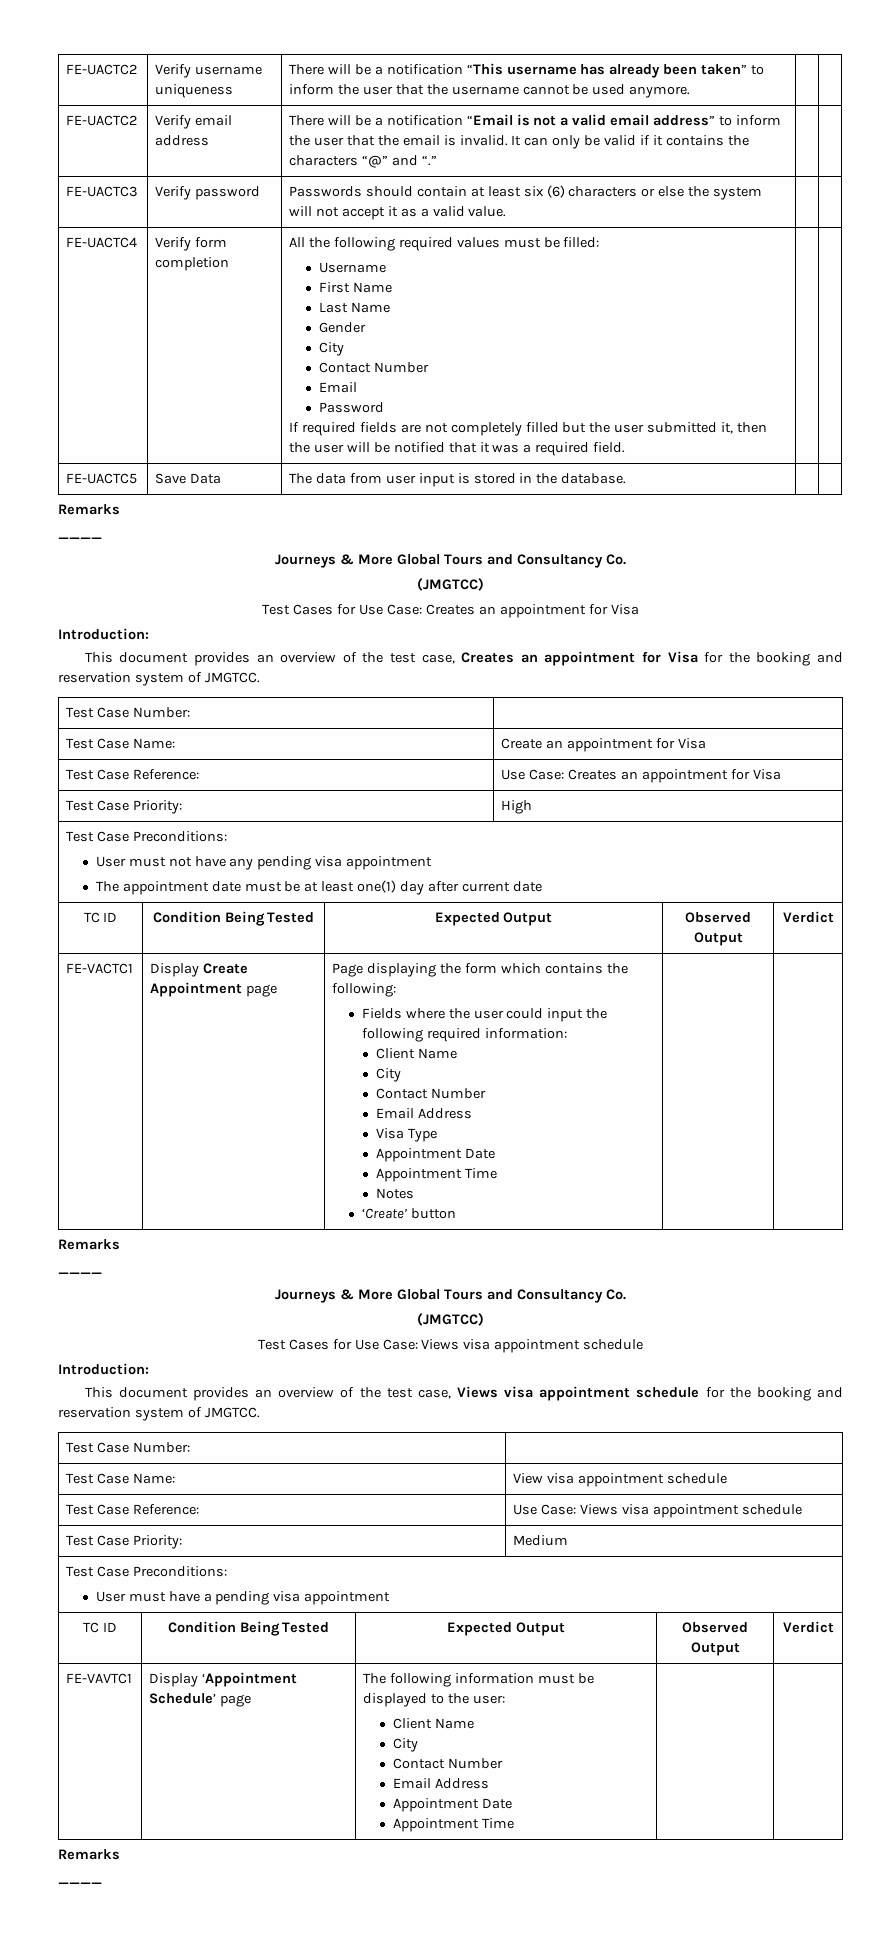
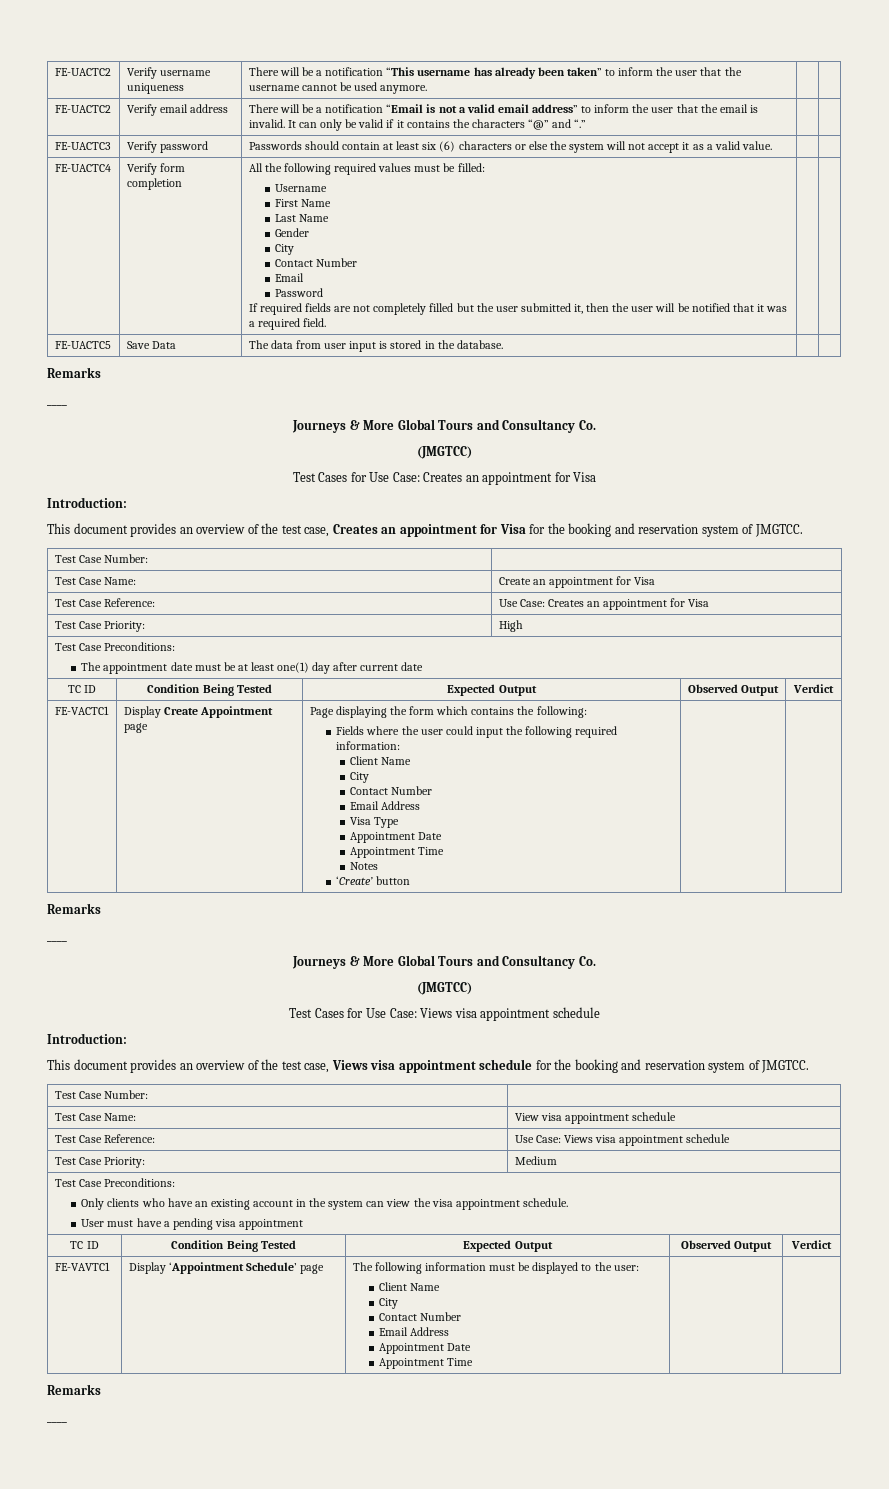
[95,856,433,870] // User must not have any pending visa appointment -> (176, 646) none
(227, 1571) none -> [81,1198,568,1210] // Only clients who have an existing account in the system can view the visa appointment schedule.

